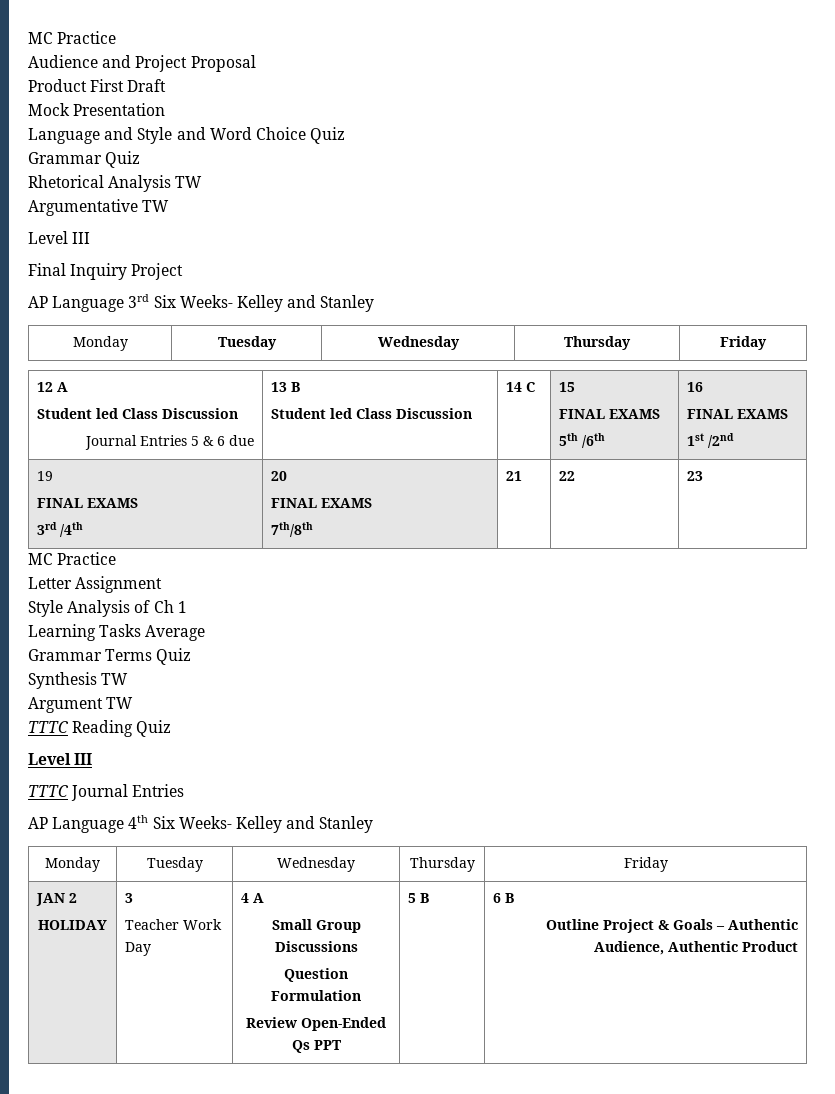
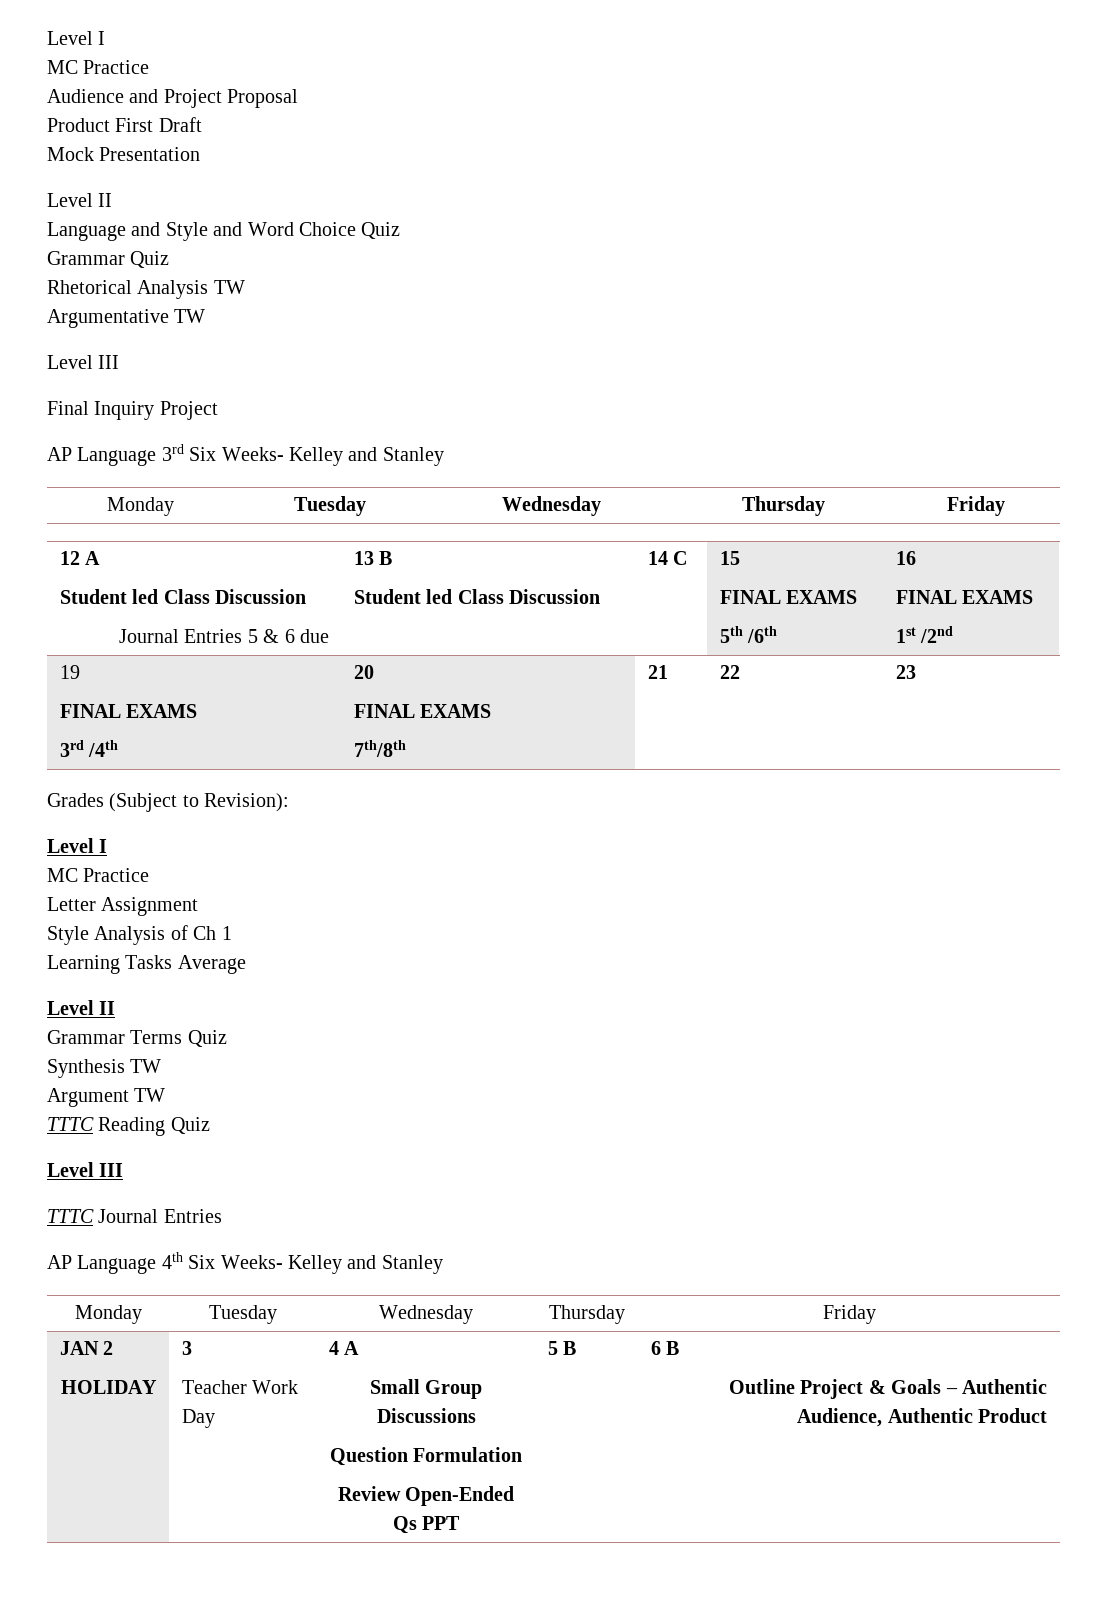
(28, 38) none -> [47,31,106,45] Level I //
(166, 109) none -> [47,193,113,207] // Level II
(704, 476) none -> [47,793,290,812] [47,838,108,853] // Grades (Subject to Revision): // Level I
(206, 633) none -> [47,1000,116,1015] // Level II

